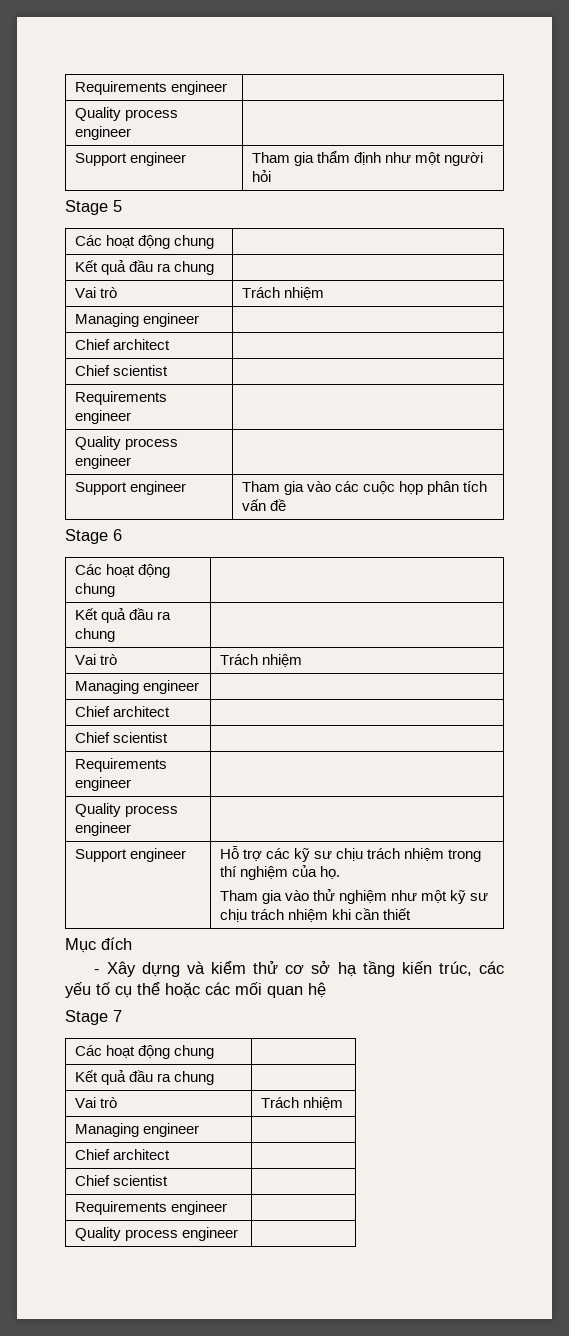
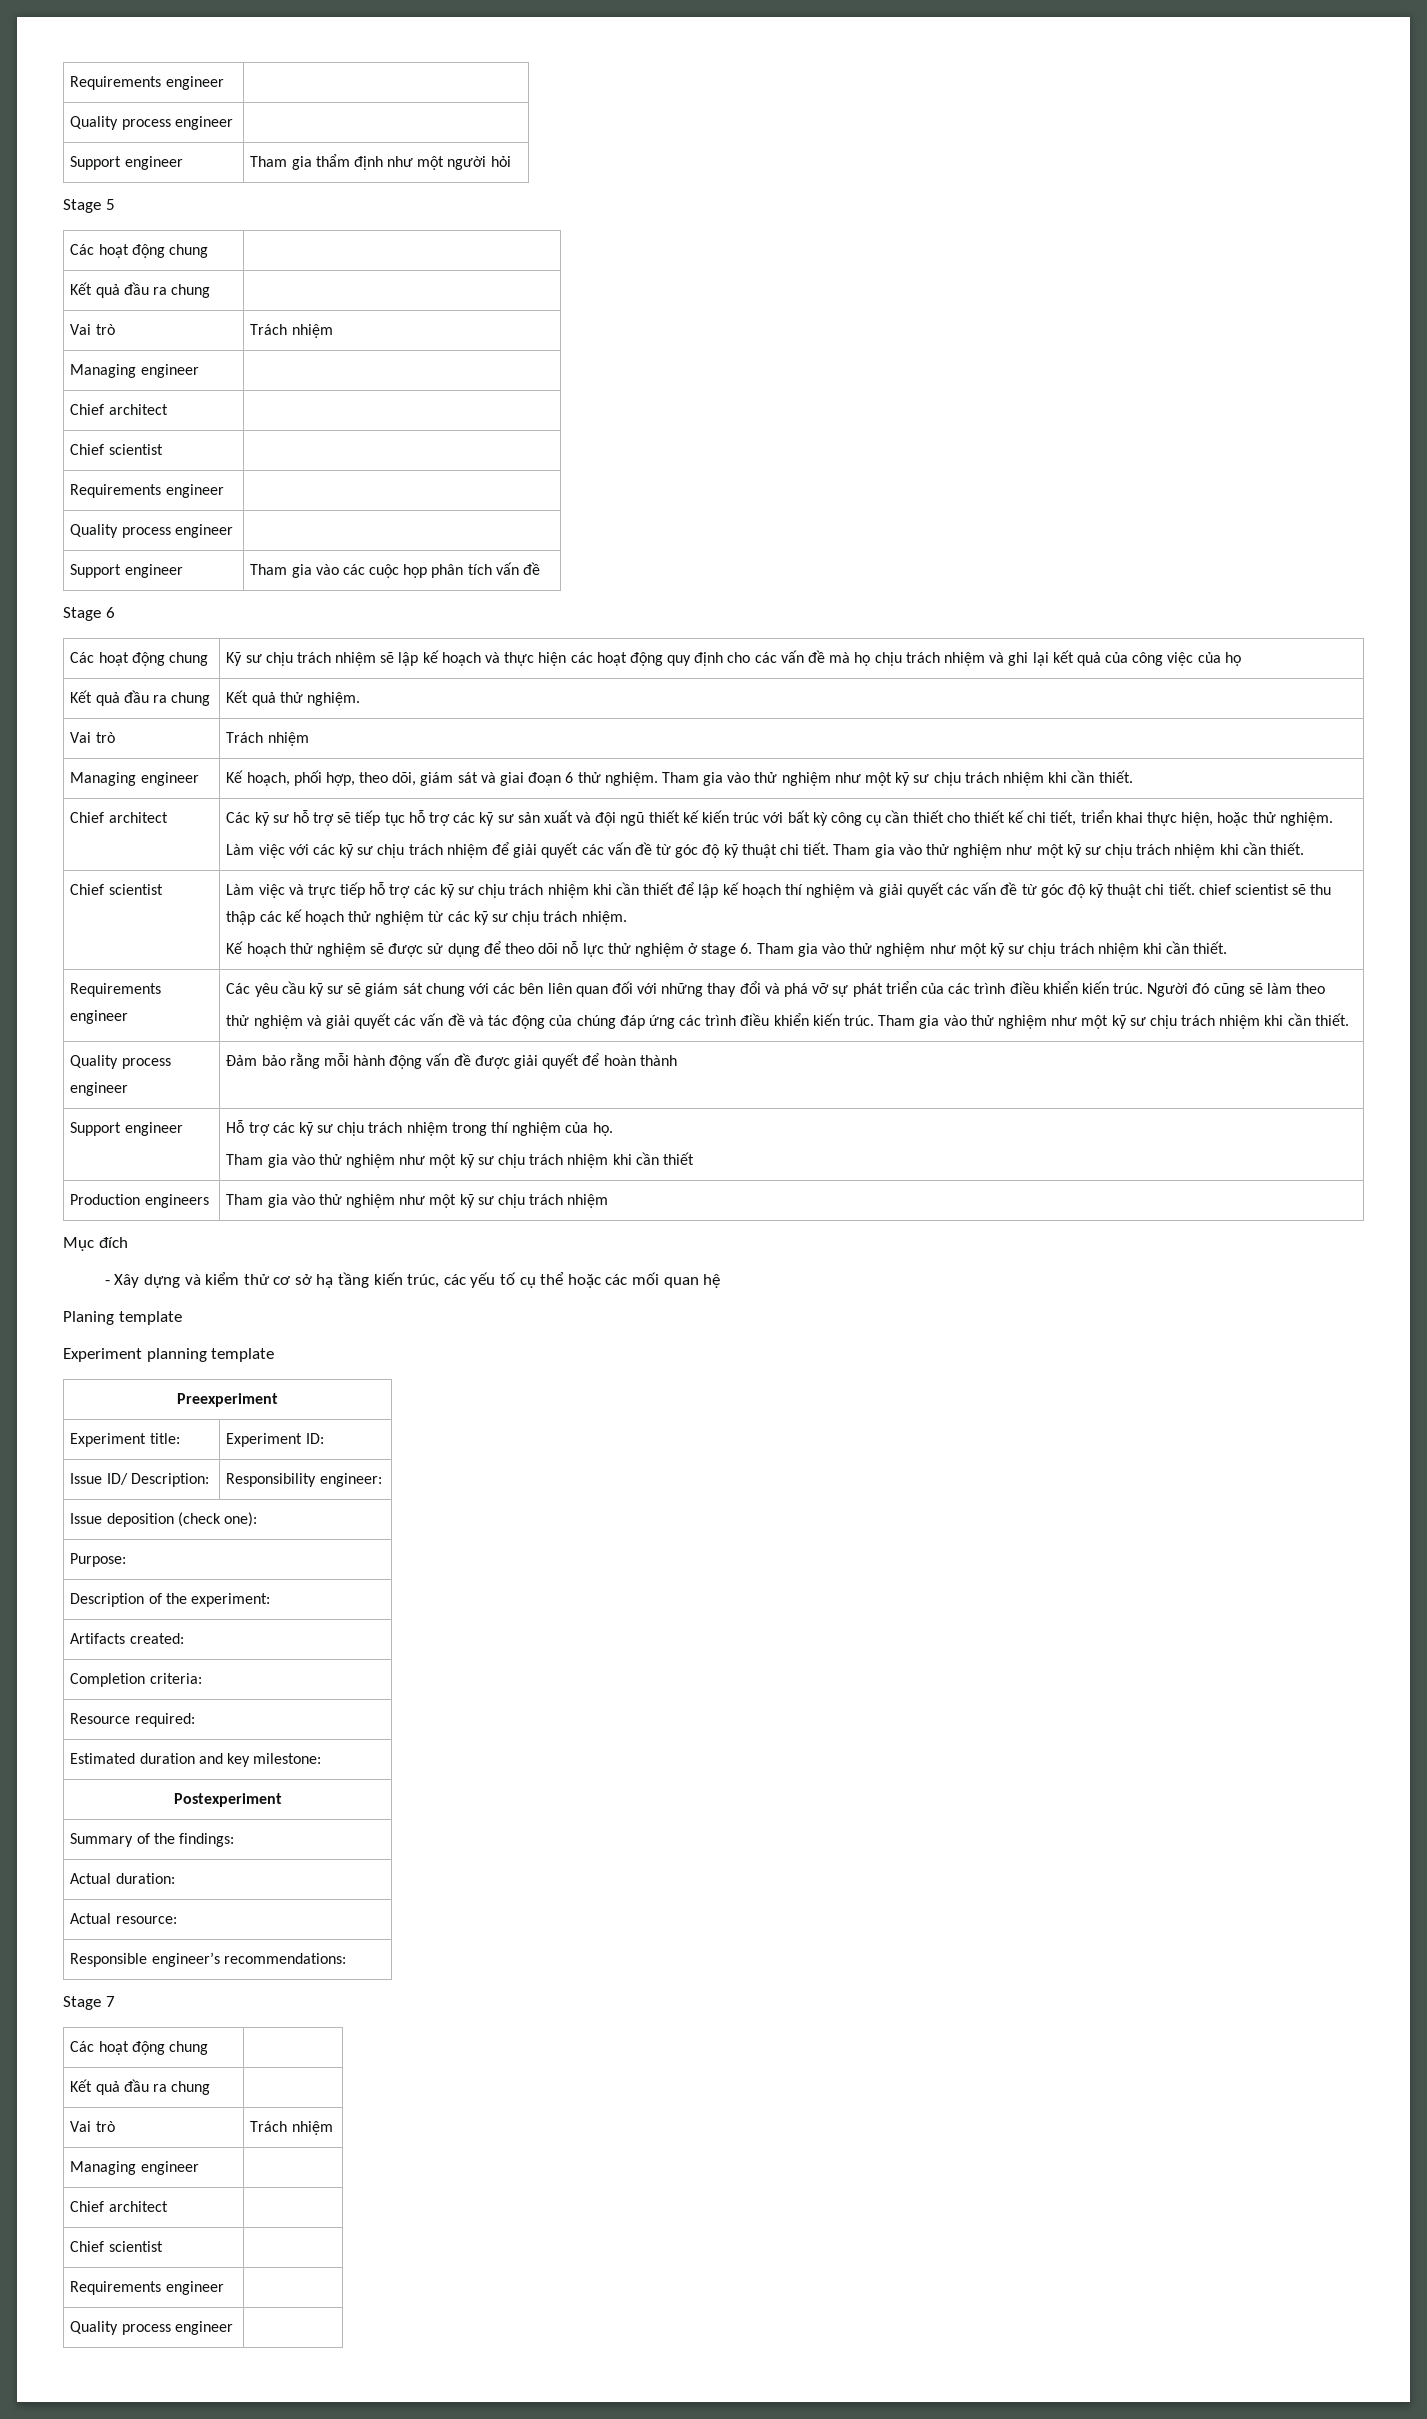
[74,608,172,623] [74,628,115,642] [74,654,117,665] [219,654,302,667] [74,680,199,694] [74,706,170,717] [74,732,168,743] [74,758,167,772] [74,777,131,791] [74,803,178,817] [74,822,131,836] // Kết quả đầu ra chung | // Vai trò | Trách nhiệm // Managing engineer | // Chief architect | // Chief scientist | // Requirements engineer | // Quality process engineer | -> [226,650,1241,666] [70,690,211,706] [226,690,360,706] [70,732,115,743] [226,732,309,746] [70,772,199,786] [226,770,1133,786] [70,812,168,823] [226,810,1333,826] [226,842,1305,858] [70,884,163,895] [226,882,1332,898] [226,909,627,925] [226,941,1228,957] [70,983,162,997] [70,1010,129,1024] [226,981,1326,997] [226,1013,1349,1029] [70,1055,171,1069] [70,1082,129,1096] [226,1053,677,1069] Kỹ sư chịu trách nhiệm sẽ lập kế hoạch và thực hiện các hoạt động quy định cho các vấn đề mà họ chịu trách nhiệm và ghi lại kết quả của công việc của họ // Kết quả đầu ra chung | Kết quả thử nghiệm. // Vai trò | Trách nhiệm // Managing engineer | Kế hoạch, phối hợp, theo dõi, giám sát và giai đoạn 6 thử nghiệm. Tham gia vào thử nghiệm như một kỹ sư chịu trách nhiệm khi cần thiết. // Chief architect | Các kỹ sư hỗ trợ sẽ tiếp tục hỗ trợ các kỹ sư sản xuất và đội ngũ thiết kế kiến trúc với bất kỳ công cụ cần thiết cho thiết kế chi tiết, triển khai thực hiện, hoặc thử nghiệm. // Làm việc với các kỹ sư chịu trách nhiệm để giải quyết các vấn đề từ góc độ kỹ thuật chi tiết. Tham gia vào thử nghiệm như một kỹ sư chịu trách nhiệm khi cần thiết. // Chief scientist | Làm việc và trực tiếp hỗ trợ các kỹ sư chịu trách nhiệm khi cần thiết để lập kế hoạch thí nghiệm và giải quyết các vấn đề từ góc độ kỹ thuật chi tiết. chief scientist sẽ thu thập các kế hoạch thử nghiệm từ các kỹ sư chịu trách nhiệm. // Kế hoạch thử nghiệm sẽ được sử dụng để theo dõi nỗ lực thử nghiệm ở stage 6. Tham gia vào thử nghiệm như một kỹ sư chịu trách nhiệm khi cần thiết. // Requirements engineer | Các yêu cầu kỹ sư sẽ giám sát chung với các bên liên quan đối với những thay đổi và phá vỡ sự phát triển của các trình điều khiển kiến trúc. Người đó cũng sẽ làm theo // thử nghiệm và giải quyết các vấn đề và tác động của chúng đáp ứng các trình điều khiển kiến trúc. Tham gia vào thử nghiệm như một kỹ sư chịu trách nhiệm khi cần thiết. // Quality process engineer | Đảm bảo rằng mỗi hành động vấn đề được giải quyết để hoàn thành
(412, 914) none -> [70,1194,209,1208] [226,1194,609,1208] // Production engineers | Tham gia vào thử nghiệm như một kỹ sư chịu trách nhiệm
(326, 990) none -> [63,1311,182,1325] [63,1348,275,1362] [177,1393,278,1407] [70,1433,180,1447] [226,1433,324,1447] [70,1473,209,1487] [226,1473,382,1487] [70,1512,257,1527] [70,1553,127,1567] [70,1593,270,1607] [70,1633,184,1644] [70,1673,202,1687] [70,1713,195,1727] [70,1753,322,1767] [173,1793,282,1807] [70,1833,234,1847] [70,1873,175,1884] [70,1913,177,1924] [70,1952,346,1967] // Planing template // Experiment planning template // Preexperiment // Experiment title: | Experiment ID: // Issue ID/ Description: | Responsibility engineer: // Issue deposition (check one): // Purpose: // Description of the experiment: // Artifacts created: // Completion criteria: // Resource required: // Estimated duration and key milestone: // Postexperiment // Summary of the findings: // Actual duration: // Actual resource: // Responsible engineer’s recommendations:

